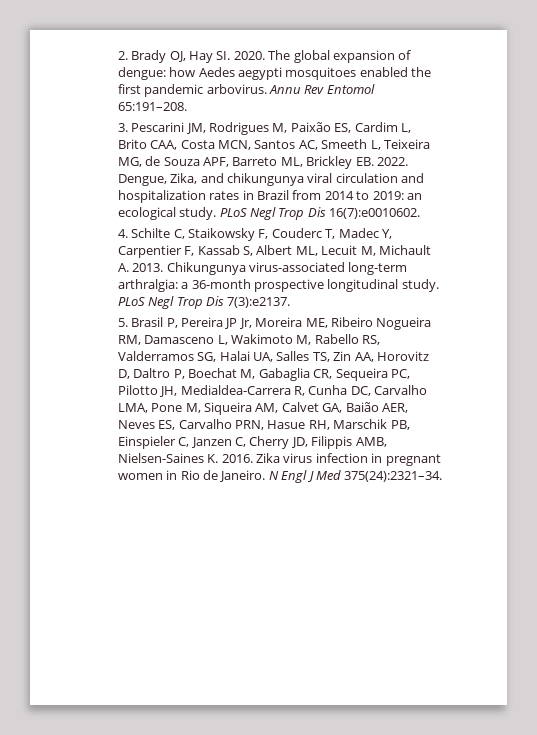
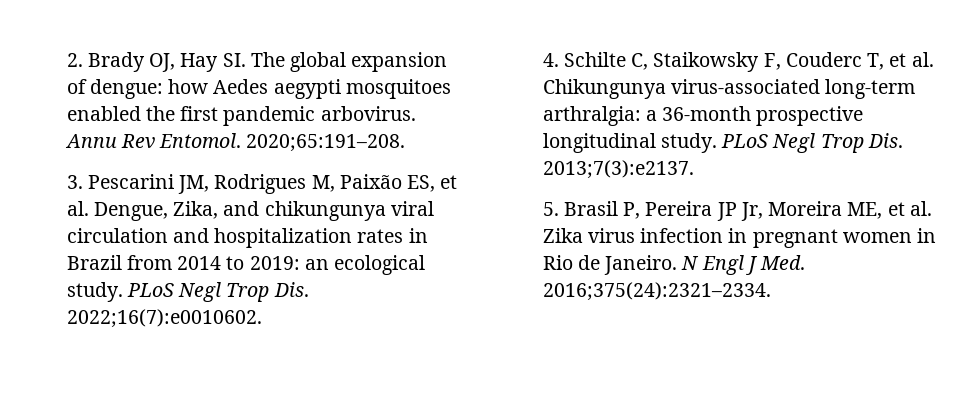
[233,51,265,60] 2020. -> (246, 60) none
[326,84,375,94] [117,102,187,111] Entomol 65:191–208. -> [159,133,406,152] Entomol. 2020;65:191–208.
[354,122,411,133] [117,139,430,150] [117,156,408,169] Cardim L, Brito CAA, Costa MCN, Santos AC, Smeeth L, Teixeira MG, de Souza APF, Barreto ML, Brickley EB. 2022. -> [440,175,458,189] [66,201,89,216] et al.
[307,207,421,219] Dis 16(7):e0010602. -> [273,282,309,297] [66,309,262,328] Dis. 2022;16(7):e0010602.
[338,228,392,239] [117,245,431,258] [117,263,164,272] Madec Y, Carpentier F, Kassab S, Albert ML, Lecuit M, Michault A. 2013. -> [889,52,934,67] et al.
[206,296,291,308] Dis 7(3):e2137. -> [867,133,903,148] [542,160,694,179] Dis. 2013;7(3):e2137.
[330,317,432,330] [117,334,381,345] [117,351,429,362] [117,368,410,381] [117,385,428,397] [117,402,408,415] [117,419,410,430] [117,436,387,449] [117,453,253,463] Ribeiro Nogueira RM, Damasceno L, Wakimoto M, Rabello RS, Valderramos SG, Halai UA, Salles TS, Zin AA, Horovitz D, Daltro P, Boechat M, Gabaglia CR, Sequeira PC, Pilotto JH, Medialdea-Carrera R, Cunha DC, Carvalho LMA, Pone M, Siqueira AM, Calvet GA, Baião AER, Neves ES, Carvalho PRN, Hasue RH, Marschik PB, Einspieler C, Janzen C, Cherry JD, Filippis AMB, Nielsen-Saines K. 2016. -> [887,201,932,216] et al.
[315,470,443,482] Med 375(24):2321–34. -> [760,255,806,270] [542,282,771,301] Med. 2016;375(24):2321–2334.

